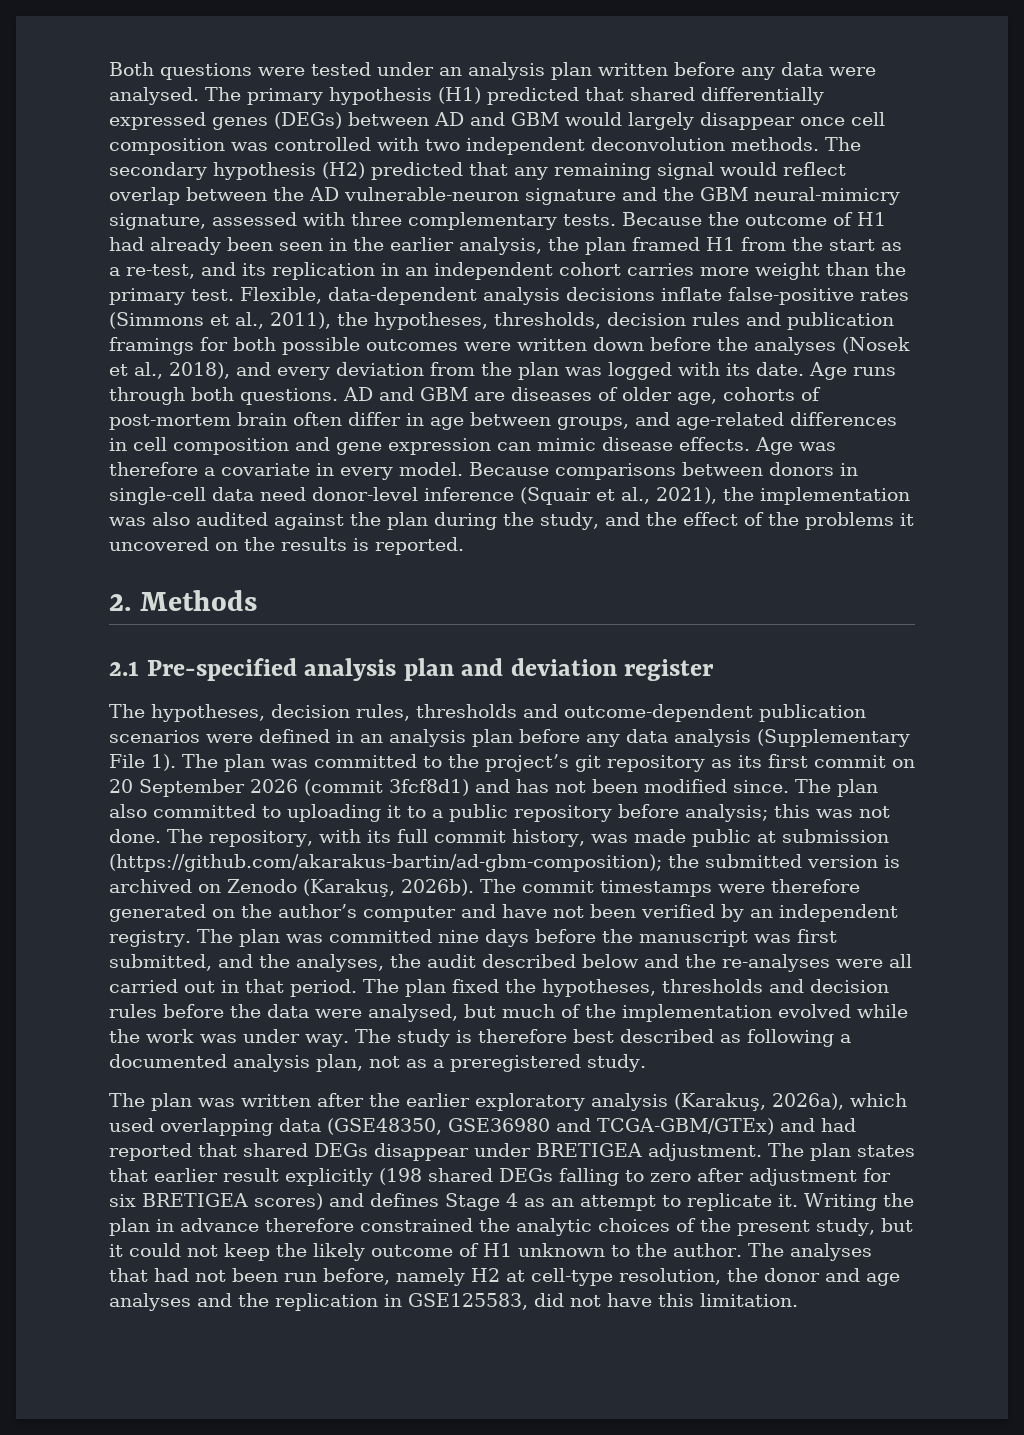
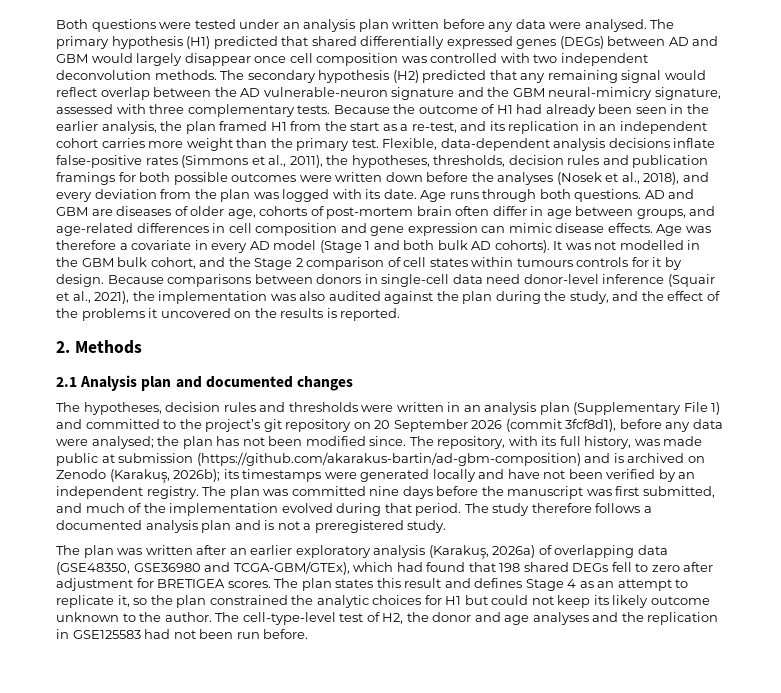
[399,462,463,476] model. -> [249,240,701,253] [56,257,682,270] [56,274,104,287] AD model (Stage 1 and both bulk AD cohorts). It was not modelled in the GBM bulk cohort, and the Stage 2 comparison of cell states within tumours controls for it by design.
[146,658,715,681] [109,704,866,722] [109,729,910,747] [109,754,308,772] Pre-specified analysis plan and deviation register // The hypotheses, decision rules, thresholds and outcome-dependent publication scenarios were defined in an analysis plan before any data analysis (Supplementary File 1). The plan was -> [80,375,353,391] [56,402,721,415] [56,419,82,429] Analysis plan and documented changes // The hypotheses, decision rules and thresholds were written in an analysis plan (Supplementary File 1) and
[711,754,886,768] as its first commit -> (352, 425) none
[389,779,510,796] 3fcf8d1) and -> [565,419,723,432] [56,436,213,449] 3fcf8d1), before any data were analysed; the plan
[837,779,878,797] [109,804,890,822] [109,829,203,843] plan also committed to uploading it to a public repository before analysis; this was not done. The -> (434, 441) none
[433,830,506,843] commit -> (581, 441) none
[109,854,878,872] (https://github.com/akarakus-bartin/ad-gbm-composition); the submitted version -> [196,452,611,466] (https://github.com/akarakus-bartin/ad-gbm-composition) and
[401,879,860,897] [109,904,456,922] 2026b). The commit timestamps were therefore generated on the author’s computer -> [173,469,476,482] 2026b); its timestamps were generated locally
[259,954,912,972] [109,979,889,997] [109,1004,496,1022] the analyses, the audit described below and the re-analyses were all carried out in that period. The plan fixed the hypotheses, thresholds and decision rules before the data were analysed, but -> (82, 508) none
[857,1004,908,1018] [109,1029,851,1047] [109,1054,427,1072] while the work was under way. The study is therefore best described as following a documented analysis plan, not as -> [336,503,652,516] [56,520,300,533] during that period. The study therefore follows a documented analysis plan and is not
[369,1093,400,1107] the -> [229,548,247,555] an
[772,1093,907,1110] [109,1118,154,1132] 2026a), which used -> [492,545,552,558] 2026a) of
[597,1118,856,1135] [109,1143,915,1161] [109,1168,619,1186] TCGA-GBM/GTEx) and had reported that shared DEGs disappear under BRETIGEA adjustment. The plan states that earlier result explicitly (198 shared DEGs falling -> [233,561,632,575] TCGA-GBM/GTEx), which had found that 198 shared DEGs fell
[109,1193,323,1210] six BRETIGEA scores) -> [157,578,442,591] BRETIGEA scores. The plan states this result
[778,1193,914,1211] [109,1218,913,1236] [109,1244,123,1257] it. Writing the plan in advance therefore constrained the analytic choices of the present study, but it -> [117,595,488,608] it, so the plan constrained the analytic choices for H1 but
[276,1243,307,1257] the -> [593,595,609,605] its
[459,1243,512,1257] of H1 -> (710, 600) none
[789,1243,872,1261] [109,1268,721,1286] analyses that had not been run before, namely H2 at cell-type resolution, -> [242,612,404,625] cell-type-level test of H2,
[408,1293,798,1310] GSE125583, did not have this limitation. -> [72,629,309,639] GSE125583 had not been run before.

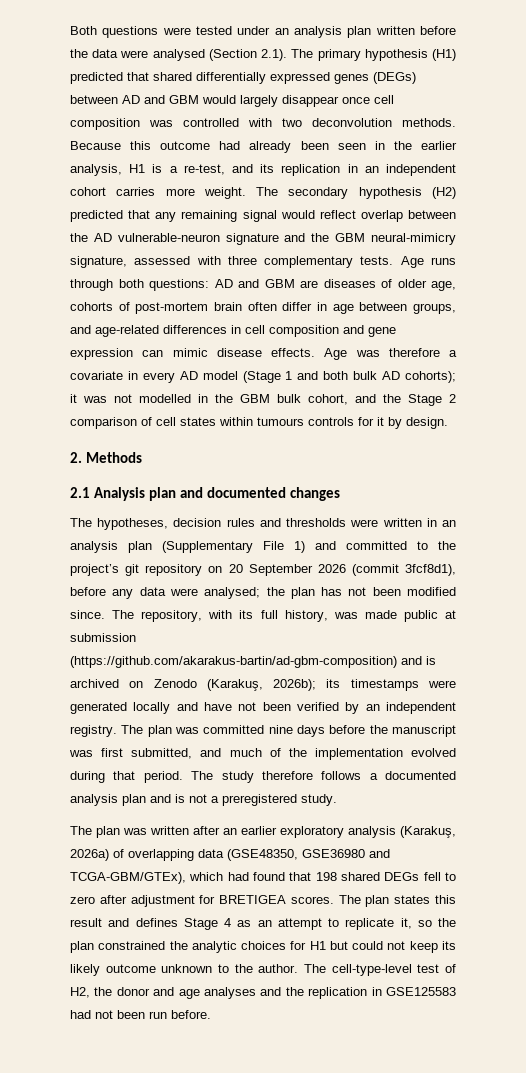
[488,19,647,32] any data were analysed. -> [70,49,288,61] the data were analysed (Section 2.1).
[560,53,648,66] independent -> (302, 122) none
(217, 75) none -> [70,141,457,153] [70,164,456,176] [70,187,246,199] Because this outcome had already been seen in the earlier analysis, H1 is a re-test, and its replication in an independent cohort carries more weight.
[333,104,709,117] [56,121,707,134] [56,138,716,151] [56,155,709,168] [56,172,709,185] [56,189,417,202] Because the outcome of H1 had already been seen in the earlier analysis, the plan framed H1 from the start as a re-test, and its replication in an independent cohort carries more weight than the primary test. Flexible, data-dependent analysis decisions inflate false-positive rates (Simmons et al., 2011), the hypotheses, thresholds, decision rules and publication framings for both possible outcomes were written down before the analyses (Nosek et al., 2018), and every deviation from the plan was logged with its date. -> (394, 260) none
[574,189,642,202] questions. -> [149,279,209,291] questions:
[494,240,563,253] cohorts). It -> [405,371,457,383] [70,394,77,403] cohorts); it
[107,274,715,287] [56,291,720,304] [56,308,401,321] Because comparisons between donors in single-cell data need donor-level inference (Squair et al., 2021), the implementation was also audited against the plan during the study, and the effect of the problems it uncovered on the results is reported. -> (448, 423) none

